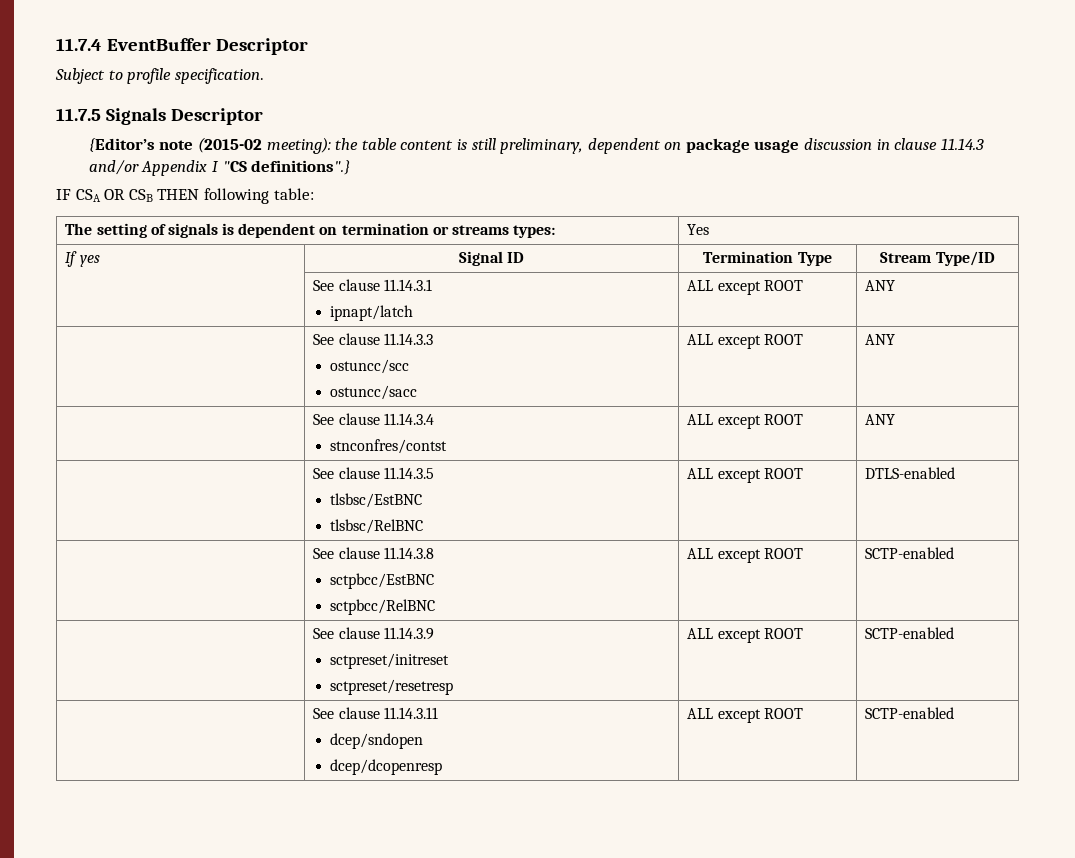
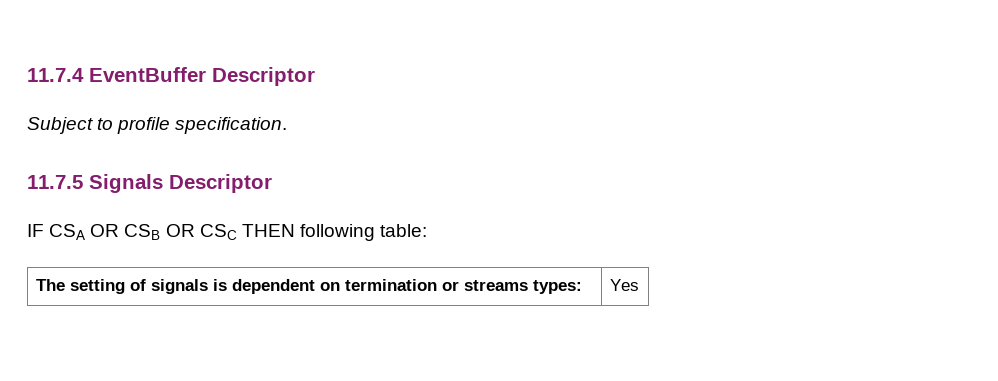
[88,137,984,154] [88,160,351,176] // {Editor’s note (2015-02 meeting): the table content is still preliminary, dependent on package usage discussion in clause 11.14.3 and/or Appendix I "CS definitions".} -> (272, 183) none
(153, 195) none -> [165,224,237,240] OR CSC
[65,251,100,267] [458,251,525,266] [703,251,832,266] [880,251,995,266] [313,279,432,291] [330,305,414,321] [687,280,803,295] [865,280,896,291] [313,333,433,345] [330,359,410,374] [330,385,418,400] [687,334,803,349] [865,334,896,345] [313,413,434,425] [330,439,448,454] [687,414,803,429] [865,414,896,425] [313,467,434,479] [330,493,423,508] [330,519,424,534] [687,468,803,483] [865,467,956,479] [313,547,434,559] [330,573,435,589] [330,599,436,615] [687,548,803,563] [865,547,955,559] [313,627,434,640] [330,653,450,669] [330,679,454,695] [687,628,803,643] [865,627,955,639] [313,707,438,719] [330,733,424,749] [330,759,443,775] [687,708,803,723] [865,707,955,719] // If yes | Signal ID | Termination Type | Stream Type/ID // | See clause 11.14.3.1 // ipnapt/latch | ALL except ROOT | ANY // | See clause 11.14.3.3 // ostuncc/scc // ostuncc/sacc | ALL except ROOT | ANY // | See clause 11.14.3.4 // stnconfres/contst | ALL except ROOT | ANY // | See clause 11.14.3.5 // tlsbsc/EstBNC // tlsbsc/RelBNC | ALL except ROOT | DTLS-enabled // | See clause 11.14.3.8 // sctpbcc/EstBNC // sctpbcc/RelBNC | ALL except ROOT | SCTP-enabled // | See clause 11.14.3.9 // sctpreset/initreset // sctpreset/resetresp | ALL except ROOT | SCTP-enabled // | See clause 11.14.3.11 // dcep/sndopen // dcep/dcopenresp | ALL except ROOT | SCTP-enabled -> (639, 285) none

